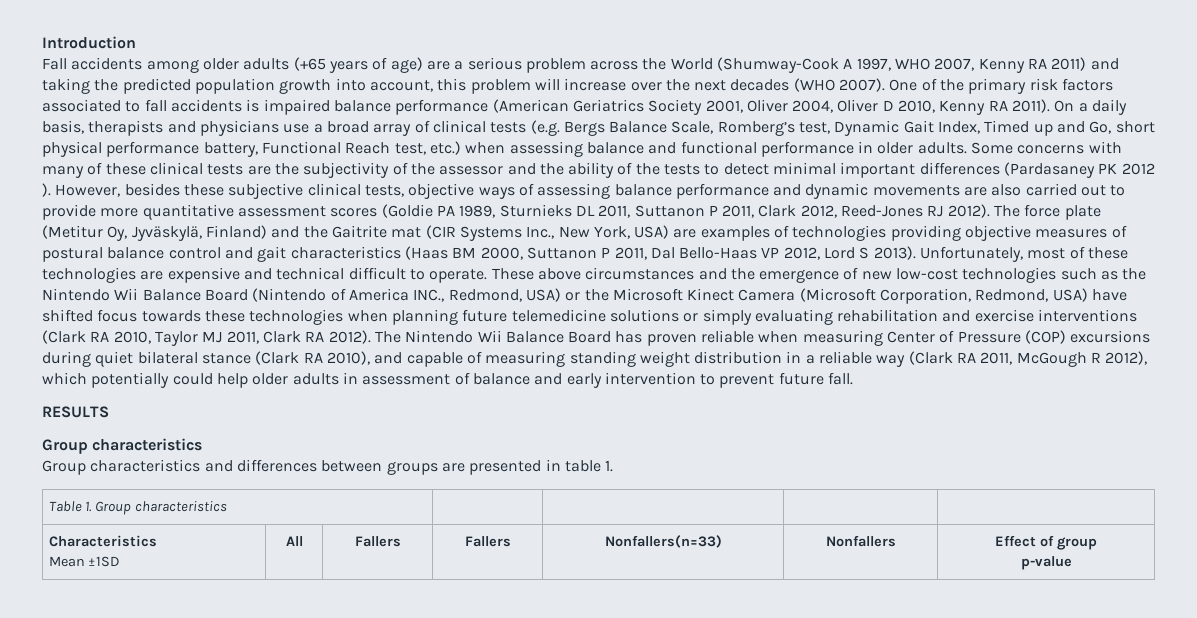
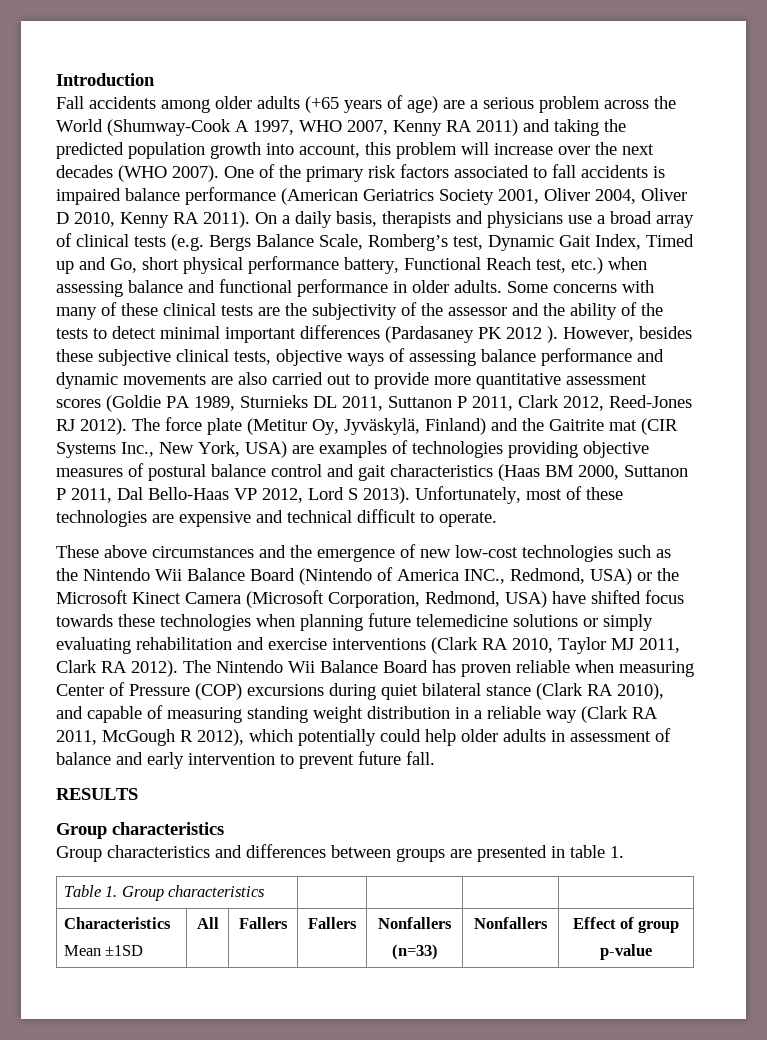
(488, 276) none -> (497, 519) //
[604,535,722,548] Nonfallers(n=33) -> [378,917,452,929] [391,944,438,960] Nonfallers // (n=33)

